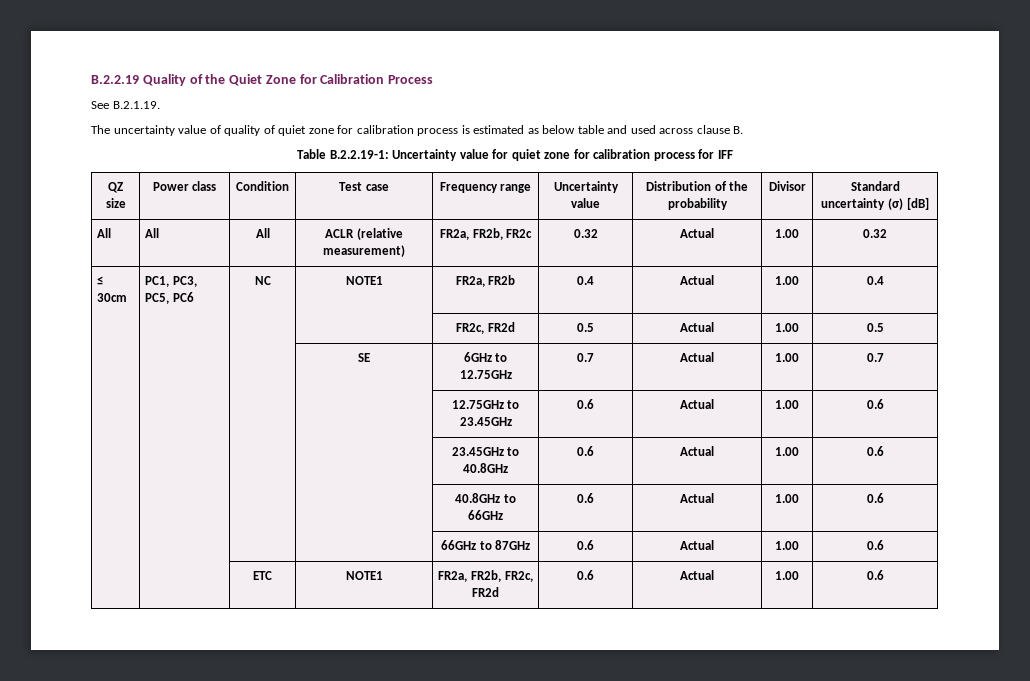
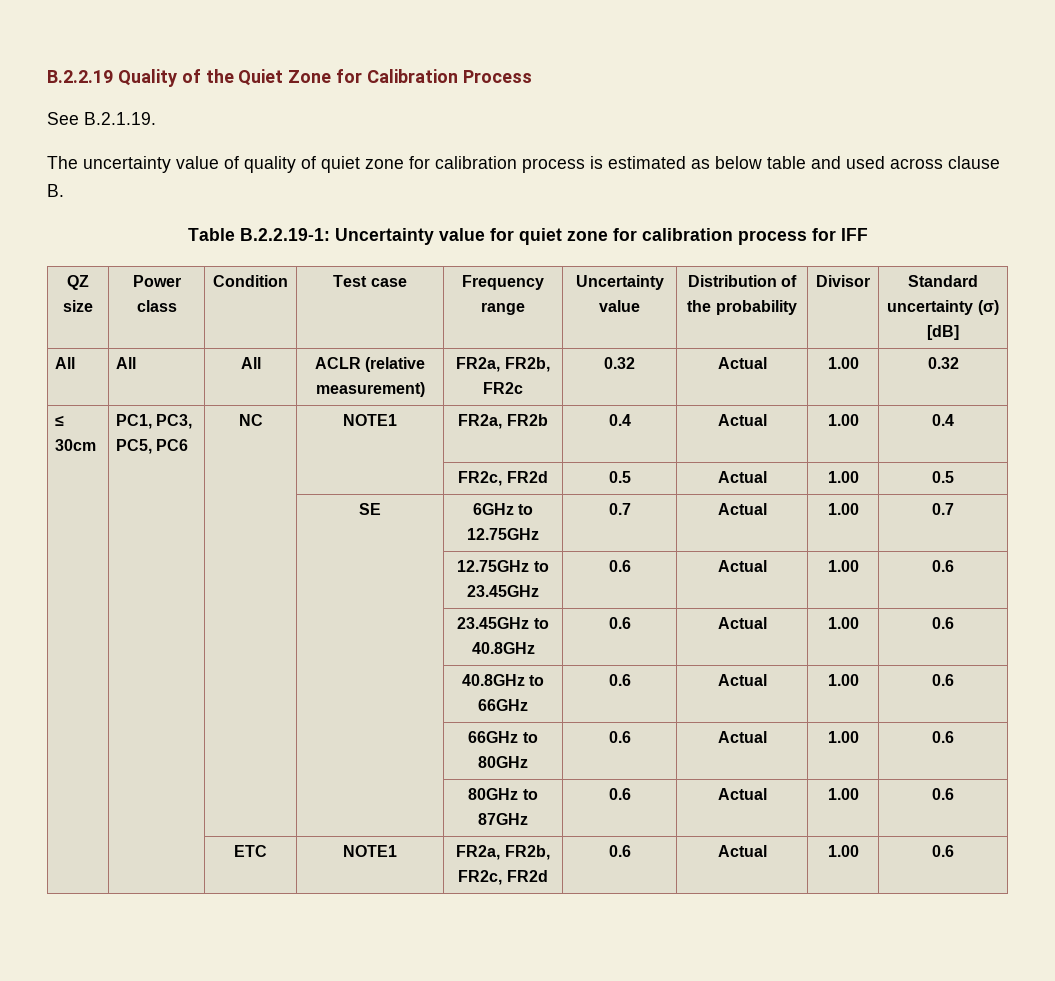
(492, 545) none -> [478,756,528,768] [608,731,631,743] [717,731,767,743] [827,731,859,743] [932,731,955,743] [468,788,538,800] 80GHz | 0.6 | Actual | 1.00 | 0.6 // | | | | 80GHz to

